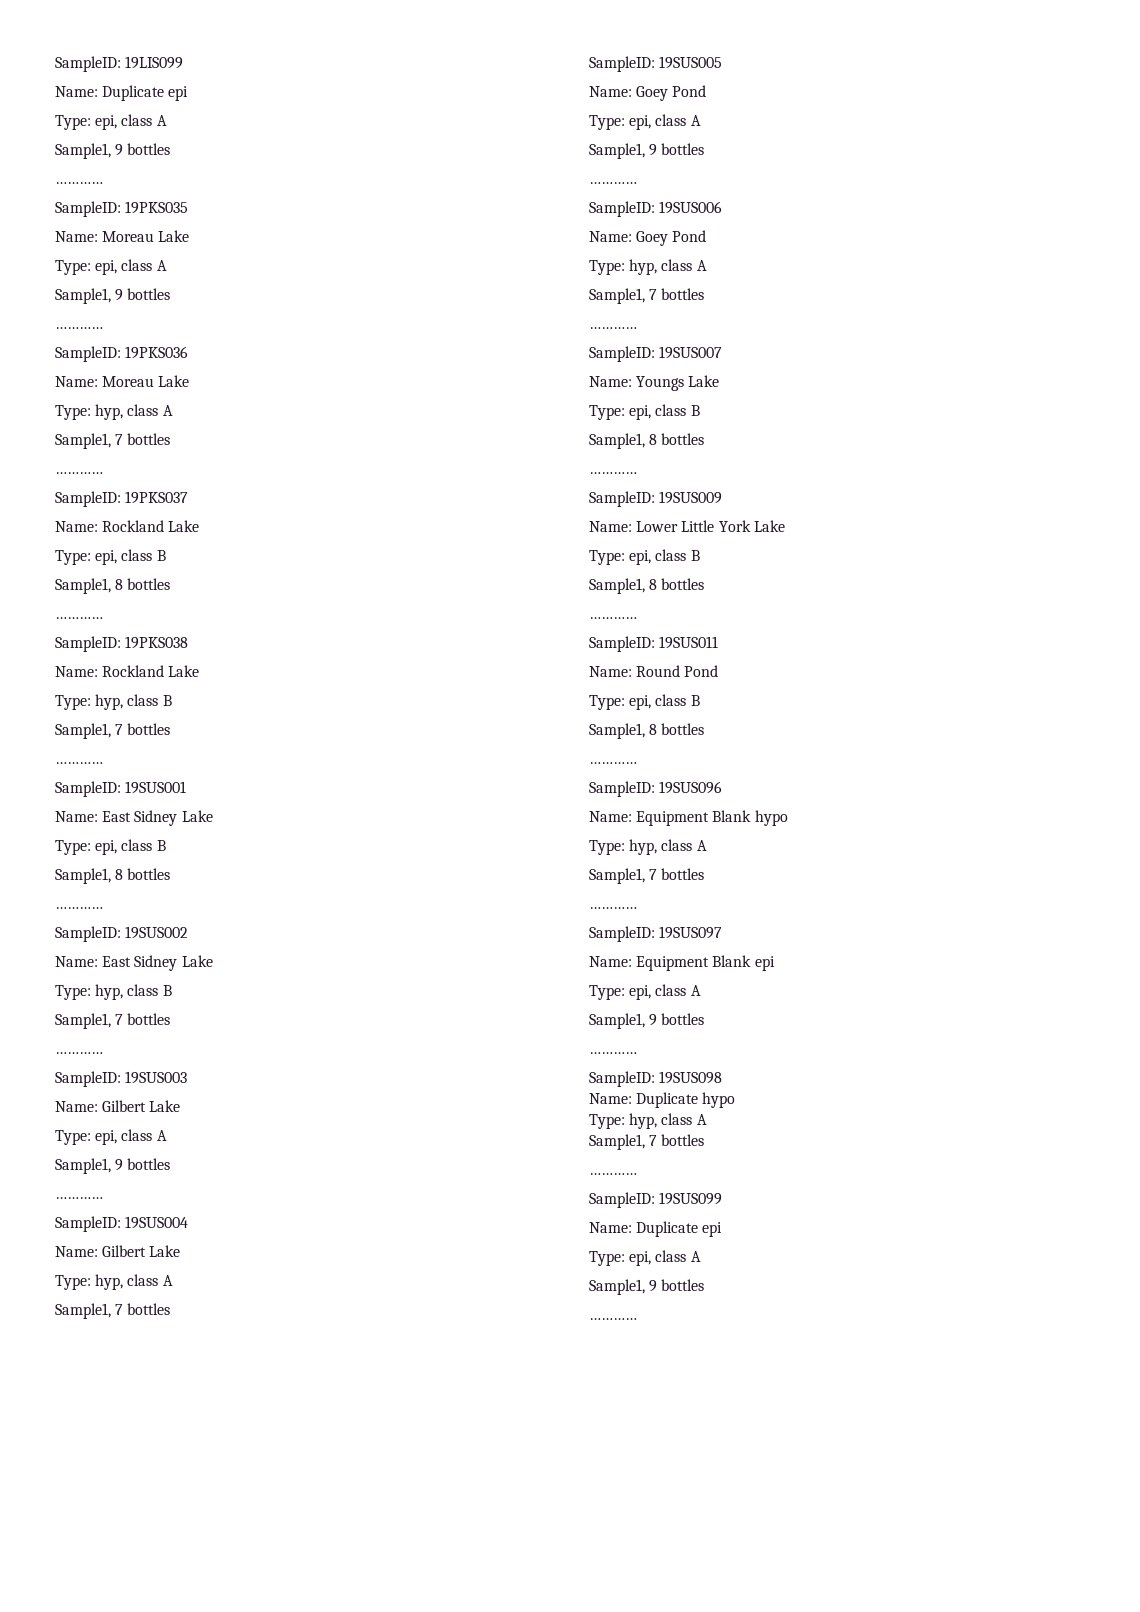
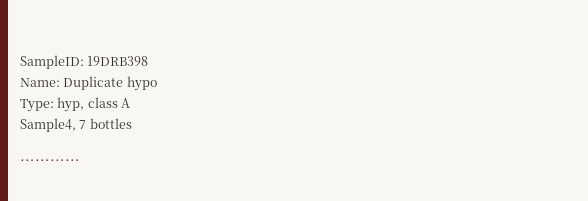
[55,56,184,72] [55,85,189,101] [55,114,167,130] [55,143,171,159] [55,182,103,184] [55,201,189,217] [55,230,190,242] [55,259,167,275] [55,288,171,304] [55,327,103,329] [55,346,189,362] [55,375,190,387] [55,404,173,420] [55,433,171,449] [55,472,103,474] [55,491,189,507] [55,520,200,532] [55,549,166,565] [55,578,171,594] [55,617,103,619] [55,636,189,652] [55,665,200,677] [55,694,172,710] [55,723,171,739] [55,762,103,764] [55,781,187,797] [55,810,213,826] [55,839,166,855] [55,868,171,884] [55,907,103,909] [55,926,189,942] [55,955,213,971] [55,984,172,1000] [55,1013,171,1029] [55,1052,103,1054] [55,1071,188,1087] [55,1100,181,1112] [55,1129,167,1145] [55,1158,171,1174] [55,1197,103,1199] [55,1216,189,1232] [55,1245,181,1257] [55,1274,173,1290] [55,1303,171,1319] [589,56,723,72] [589,85,707,101] [589,114,701,130] [589,143,705,159] [589,182,637,184] [589,201,723,217] [589,230,707,246] [589,259,707,275] [589,288,705,304] [589,327,637,329] [589,346,723,362] [589,375,720,391] [589,404,700,420] [589,433,705,449] [589,472,637,474] [589,491,723,507] [589,520,785,532] [589,549,700,565] [589,578,705,594] [589,617,637,619] [589,636,719,652] [589,665,719,677] [589,694,700,710] [589,723,705,739] [589,762,637,764] [589,781,723,797] [589,810,788,826] [589,839,707,855] [589,868,705,884] [589,907,637,909] [589,926,723,942] [589,955,775,971] [589,984,701,1000] [589,1013,705,1029] [589,1052,637,1054] [589,1071,723,1087] SampleID: 19LIS099 // Name: Duplicate epi // Type: epi, class A // Sample1, 9 bottles // ………… // SampleID: 19PKS035 // Name: Moreau Lake // Type: epi, class A // Sample1, 9 bottles // ………… // SampleID: 19PKS036 // Name: Moreau Lake // Type: hyp, class A // Sample1, 7 bottles // ………… // SampleID: 19PKS037 // Name: Rockland Lake // Type: epi, class B // Sample1, 8 bottles // ………… // SampleID: 19PKS038 // Name: Rockland Lake // Type: hyp, class B // Sample1, 7 bottles // ………… // SampleID: 19SUS001 // Name: East Sidney Lake // Type: epi, class B // Sample1, 8 bottles // ………… // SampleID: 19SUS002 // Name: East Sidney Lake // Type: hyp, class B // Sample1, 7 bottles // ………… // SampleID: 19SUS003 // Name: Gilbert Lake // Type: epi, class A // Sample1, 9 bottles // ………… // SampleID: 19SUS004 // Name: Gilbert Lake // Type: hyp, class A // Sample1, 7 bottles // SampleID: 19SUS005 // Name: Goey Pond // Type: epi, class A // Sample1, 9 bottles // ………… // SampleID: 19SUS006 // Name: Goey Pond // Type: hyp, class A // Sample1, 7 bottles // ………… // SampleID: 19SUS007 // Name: Youngs Lake // Type: epi, class B // Sample1, 8 bottles // ………… // SampleID: 19SUS009 // Name: Lower Little York Lake // Type: epi, class B // Sample1, 8 bottles // ………… // SampleID: 19SUS011 // Name: Round Pond // Type: epi, class B // Sample1, 8 bottles // ………… // SampleID: 19SUS096 // Name: Equipment Blank hypo // Type: hyp, class A // Sample1, 7 bottles // ………… // SampleID: 19SUS097 // Name: Equipment Blank epi // Type: epi, class A // Sample1, 9 bottles // ………… // SampleID: 19SUS098 -> [20,55,149,69] SampleID: 19DRB398
[589,1134,705,1150] [589,1173,637,1175] [589,1192,723,1208] [589,1221,723,1237] [589,1250,701,1266] [589,1279,705,1295] [589,1318,637,1320] Sample1, 7 bottles // ………… // SampleID: 19SUS099 // Name: Duplicate epi // Type: epi, class A // Sample1, 9 bottles // ………… -> [20,118,132,132] [20,159,80,166] Sample4, 7 bottles // …………

